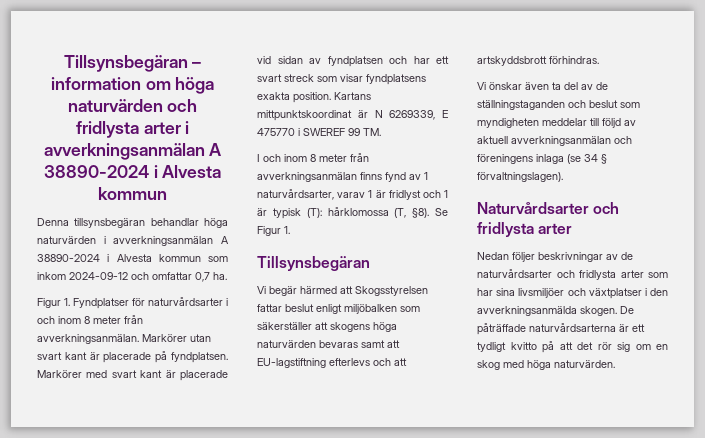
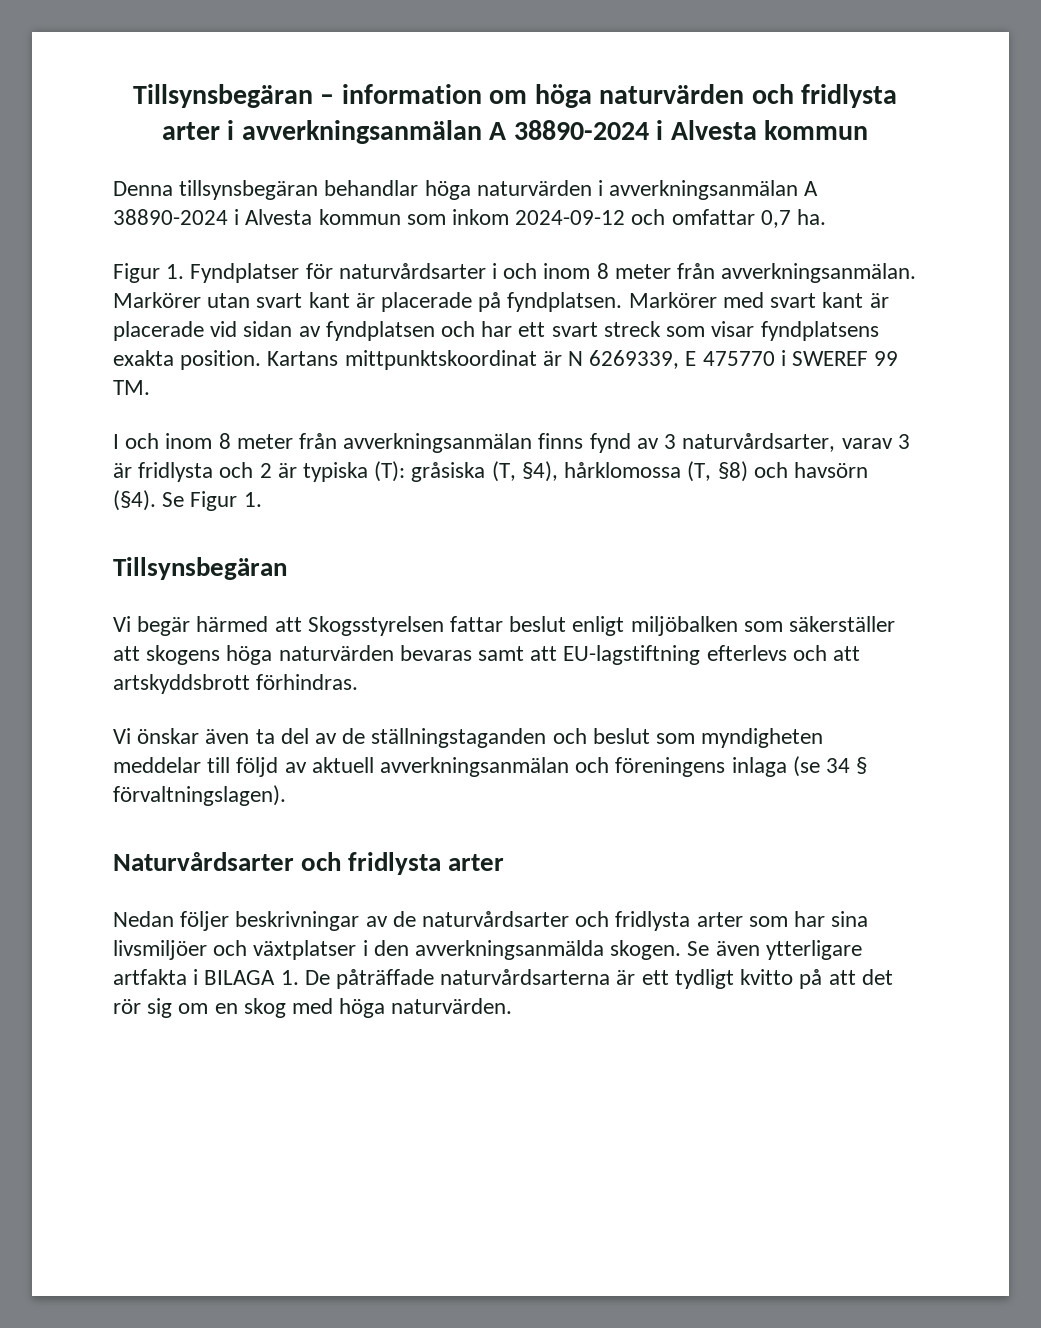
[424,172,428,180] 1 -> [664,434,677,449] 3
[368,190,448,200] [257,207,430,219] 1 är fridlyst och 1 är typisk (T): hårklomossa (T, §8). -> [897,434,910,449] [113,461,868,482] [113,490,156,511] 3 är fridlysta och 2 är typiska (T): gråsiska (T, §4), hårklomossa (T, §8) och havsörn (§4).
(617, 311) none -> [687,940,862,960] [113,969,299,985] Se även ytterligare artfakta i BILAGA 1.

